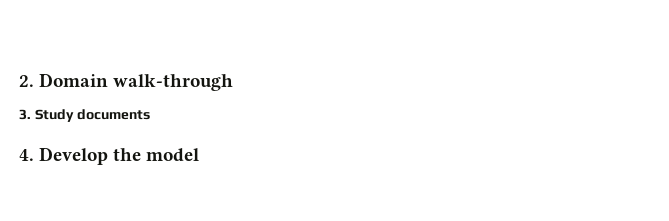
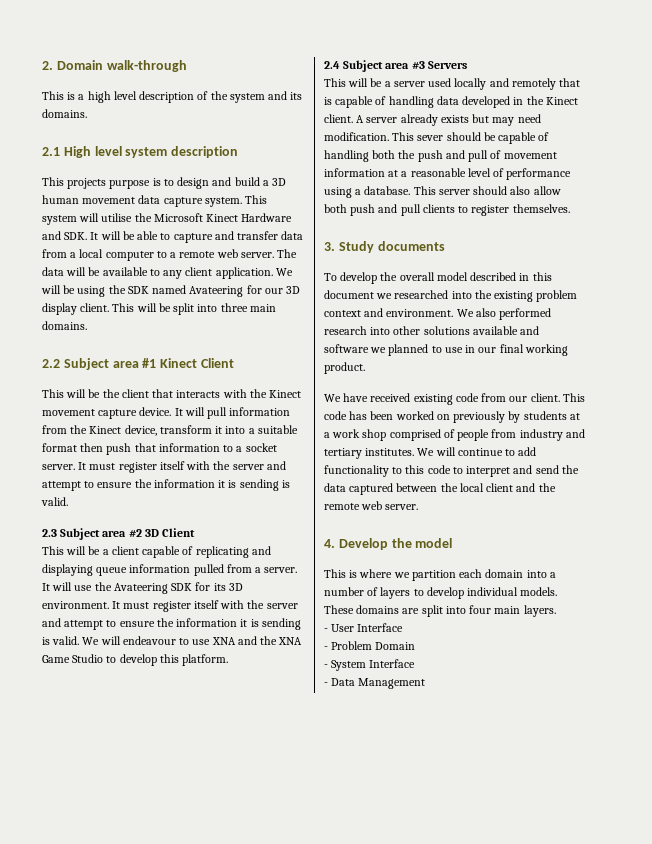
[19,109,150,122] [19,147,200,165] 3. Study documents // 4. Develop the model -> [42,91,303,103] [42,109,87,118] [42,146,239,158] [42,177,287,189] [42,195,268,207] [42,213,293,225] [42,231,304,243] [42,249,298,261] [42,267,293,279] [41,285,301,297] [42,303,276,315] [42,321,87,330] [42,358,234,370] [42,389,302,398] [42,407,291,419] [42,425,298,436] [42,443,277,455] [42,461,286,473] [42,479,290,491] [41,497,68,506] [42,528,196,540] [42,546,271,558] [42,564,298,576] [42,582,243,594] [42,600,298,612] [42,618,301,630] [42,636,303,645] [42,654,229,666] [324,60,467,72] [324,78,581,90] [324,96,578,108] [324,114,541,126] [324,132,550,144] [324,150,557,162] [324,168,572,180] [324,186,561,198] [324,204,570,216] [324,241,445,253] [324,272,552,284] [324,290,578,302] [324,308,552,320] [324,326,540,335] [324,344,568,356] [324,362,365,374] [324,393,585,405] [324,411,580,423] [324,429,585,441] [324,447,537,459] [324,465,579,477] [324,483,556,495] [324,501,419,510] [324,538,453,550] [324,569,556,581] [324,587,558,599] [324,605,556,617] [324,623,404,632] [324,641,416,650] [324,659,416,671] [324,678,426,689] This is a high level description of the system and its domains. // 2.1 High level system description // This projects purpose is to design and build a 3D human movement data capture system. This system will utilise the Microsoft Kinect Hardware and SDK. It will be able to capture and transfer data from a local computer to a remote web server. The data will be available to any client application. We will be using the SDK named Avateering for our 3D display client. This will be split into three main domains. // 2.2 Subject area #1 Kinect Client // This will be the client that interacts with the Kinect movement capture device. It will pull information from the Kinect device, transform it into a suitable format then push that information to a socket server. It must register itself with the server and attempt to ensure the information it is sending is valid. // 2.3 Subject area #2 3D Client // This will be a client capable of replicating and displaying queue information pulled from a server. It will use the Avateering SDK for its 3D environment. It must register itself with the server and attempt to ensure the information it is sending is valid. We will endeavour to use XNA and the XNA Game Studio to develop this platform. // 2.4 Subject area #3 Servers // This will be a server used locally and remotely that is capable of handling data developed in the Kinect client. A server already exists but may need modification. This sever should be capable of handling both the push and pull of movement information at a reasonable level of performance using a database. This server should also allow both push and pull clients to register themselves. // 3. Study documents // To develop the overall model described in this document we researched into the existing problem context and environment. We also performed research into other solutions available and software we planned to use in our final working product. // We have received existing code from our client. This code has been worked on previously by students at a work shop comprised of people from industry and tertiary institutes. We will continue to add functionality to this code to interpret and send the data captured between the local client and the remote web server. // 4. Develop the model // This is where we partition each domain into a number of layers to develop individual models. These domains are split into four main layers. // - User Interface // - Problem Domain // - System Interface // - Data Management

